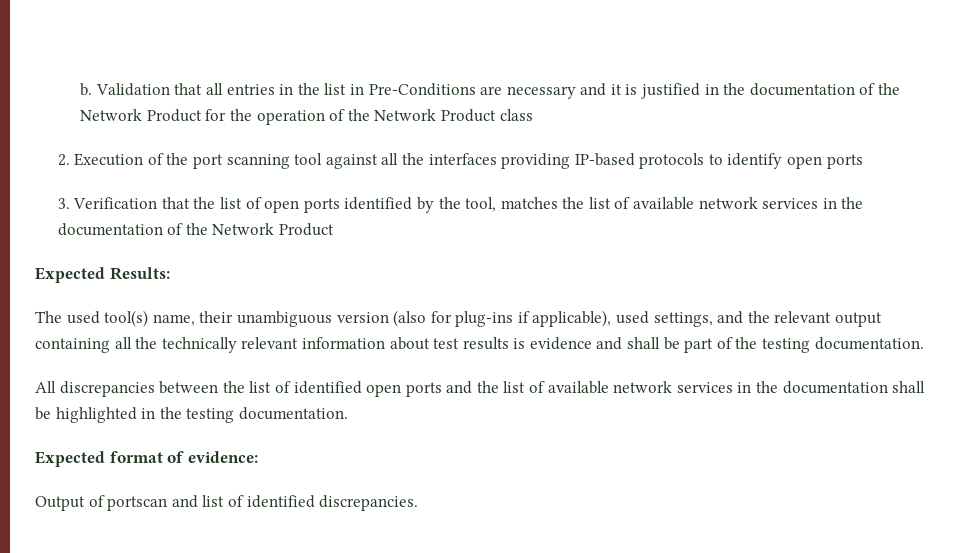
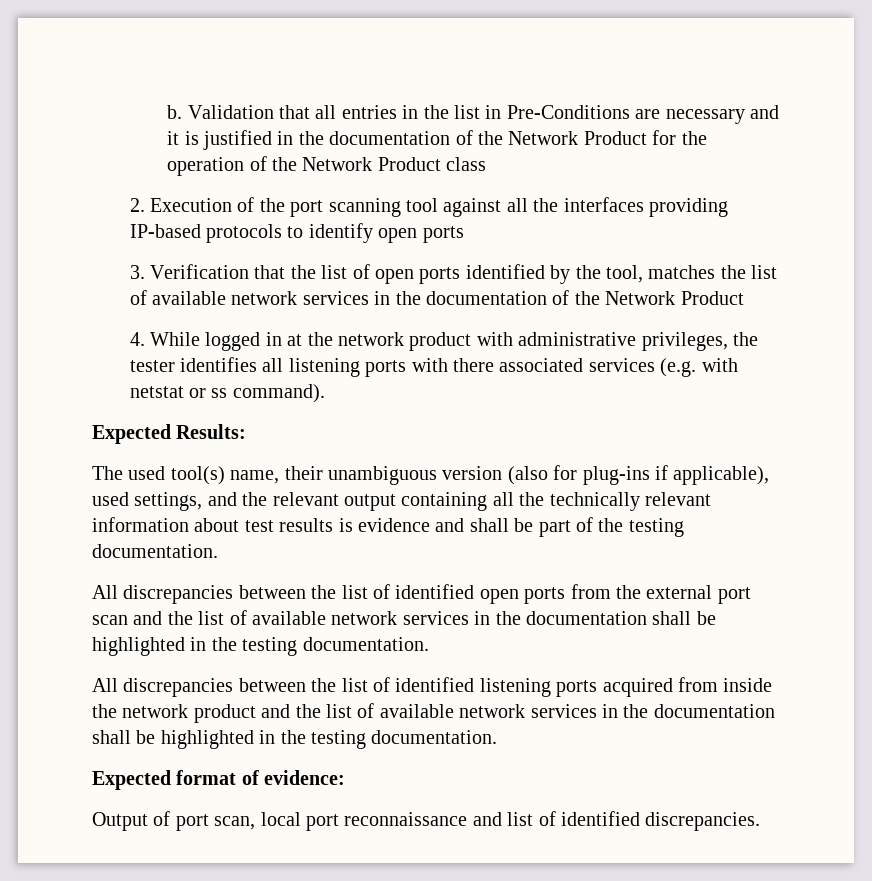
(334, 229) none -> [129,332,758,351] [129,357,738,377] [129,384,325,403] // 4. While logged in at the network product with administrative privileges, the tester identifies all listening ports with there associated services (e.g. with netstat or ss command).
(442, 389) none -> [570,584,751,604] [92,610,716,625] [92,637,429,656] [92,677,773,697] [92,704,256,723] from the external port scan and the list of available network services in the documentation shall be highlighted in the testing documentation. // All discrepancies between the list of identified listening ports acquired from inside the network product
[107,496,168,511] portscan -> [175,812,468,831] port scan, local port reconnaissance

